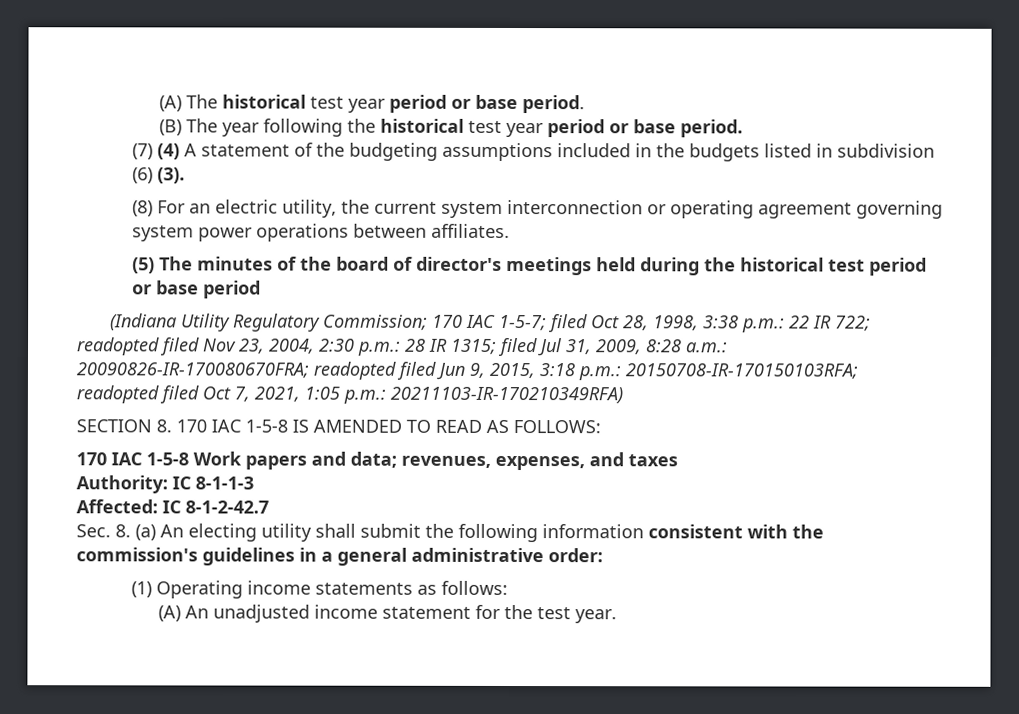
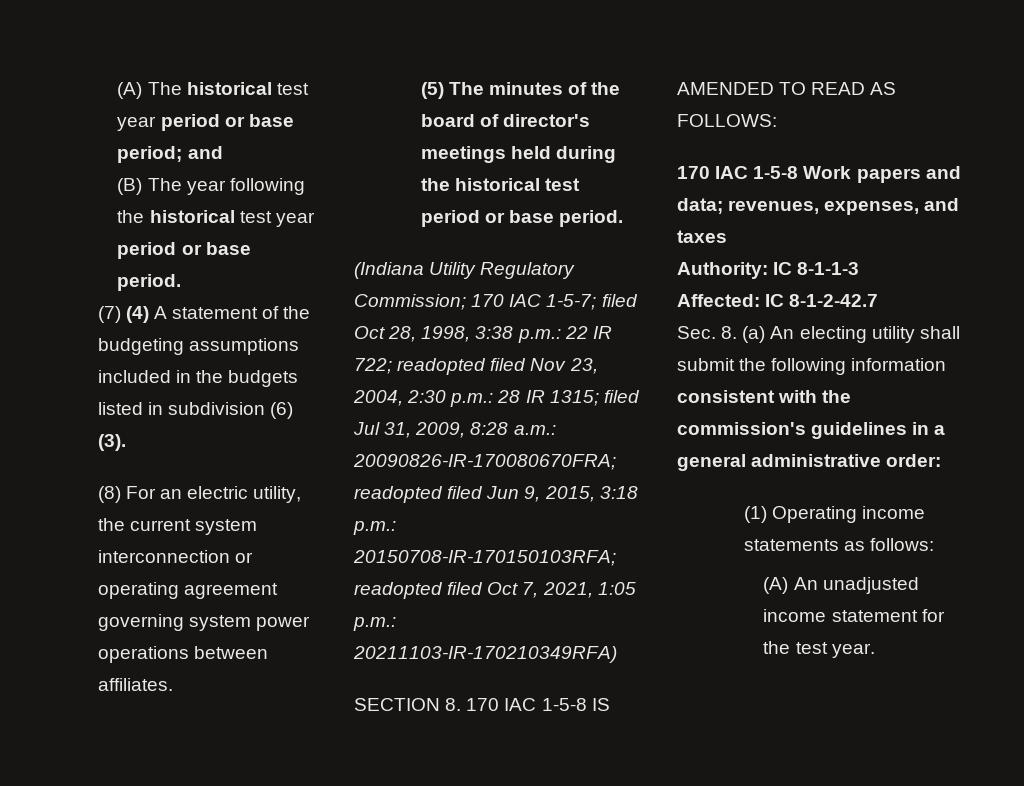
[522,95,586,114] period. -> [117,146,223,163] period; and
[202,280,261,299] period -> [559,210,624,227] period.

